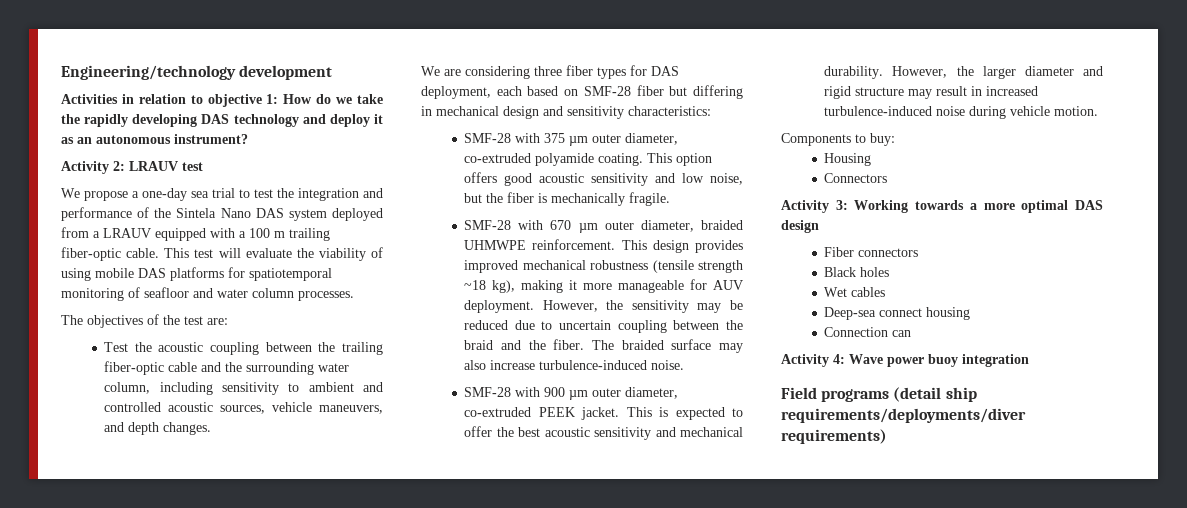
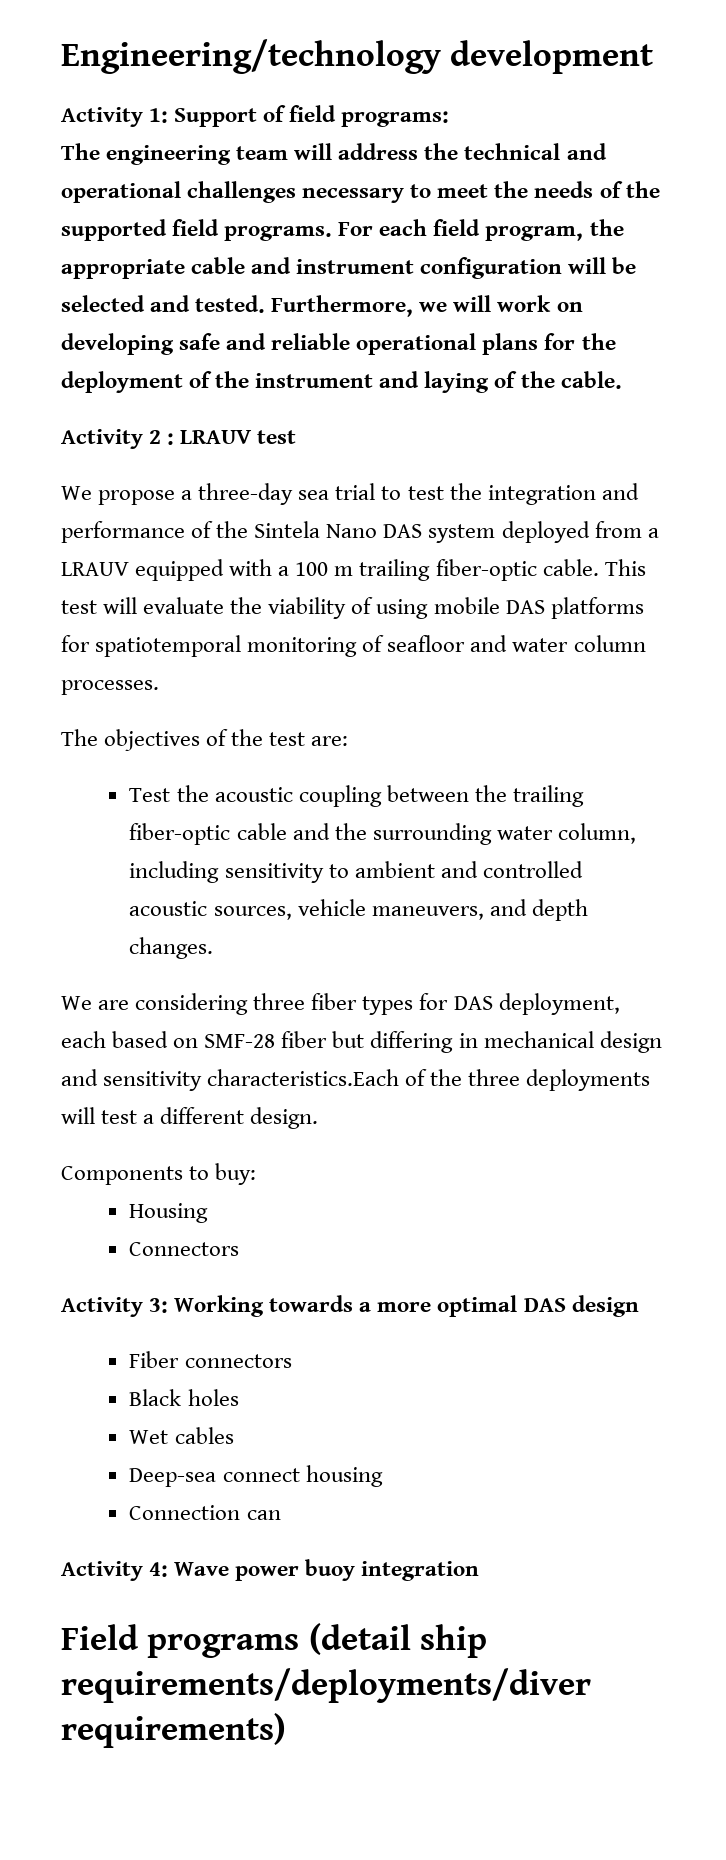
[61,94,383,107] [61,114,383,127] [61,134,248,144] [61,161,125,174] Activities in relation to objective 1: How do we take the rapidly developing DAS technology and deploy it as an autonomous instrument? // Activity 2: -> [61,105,450,127] [61,143,607,165] [61,181,660,203] [61,219,624,241] [61,257,637,279] [61,295,583,317] [61,333,616,355] [61,371,622,393] [61,429,175,449] Activity 1: Support of field programs: // The engineering team will address the technical and operational challenges necessary to meet the needs of the supported field programs. For each field program, the appropriate cable and instrument configuration will be selected and tested. Furthermore, we will work on developing safe and reliable operational plans for the deployment of the instrument and laying of the cable. // Activity 2 :
[142,188,187,201] one-day -> [198,483,294,505] three-day
[628,106,711,116] [464,133,679,146] [464,153,713,166] [464,172,743,186] [464,192,671,206] [464,220,743,233] [464,239,743,253] [464,260,743,273] [464,279,743,293] [464,300,743,313] [464,320,743,333] [464,339,743,353] [464,360,685,370] [464,387,679,400] [464,407,743,420] [464,426,743,440] [824,66,1103,79] [824,86,1039,99] [824,106,1099,119] characteristics: // SMF-28 with 375 µm outer diameter, co-extruded polyamide coating. This option offers good acoustic sensitivity and low noise, but the fiber is mechanically fragile. // SMF-28 with 670 µm outer diameter, braided UHMWPE reinforcement. This design provides improved mechanical robustness (tensile strength ~18 kg), making it more manageable for AUV deployment. However, the sensitivity may be reduced due to uncertain coupling between the braid and the fiber. The braided surface may also increase turbulence-induced noise. // SMF-28 with 900 µm outer diameter, co-extruded PEEK jacket. This is expected to offer the best acoustic sensitivity and mechanical durability. However, the larger diameter and rigid structure may result in increased turbulence-induced noise during vehicle motion. -> [207,1069,651,1091] [61,1107,319,1129] characteristics.Each of the three deployments will test a different design.

